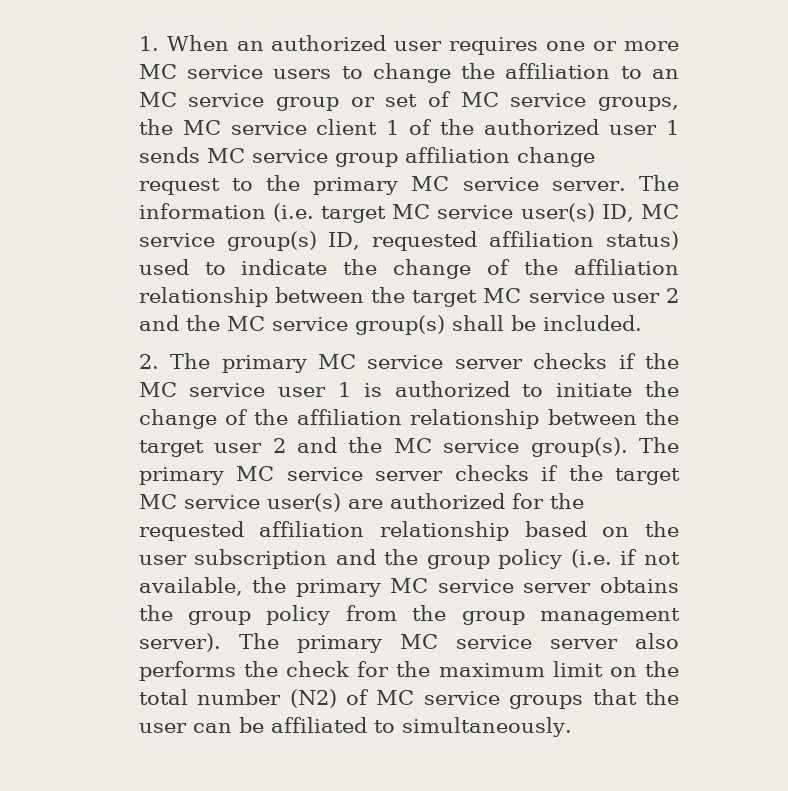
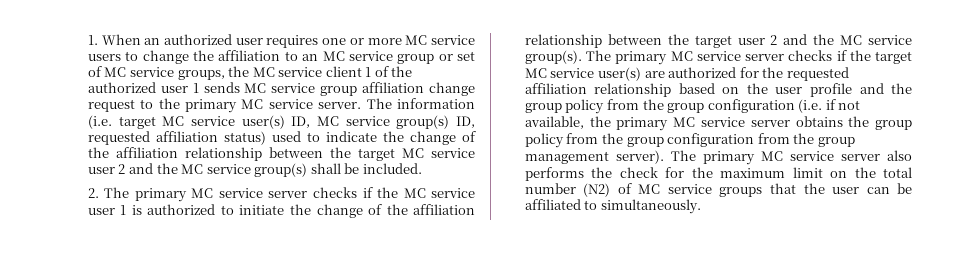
[194,549,328,569] subscription -> [809,83,852,97] profile
(563, 559) none -> [606,99,795,113] from the group configuration
(525, 618) none -> [667,133,855,147] configuration from the group

